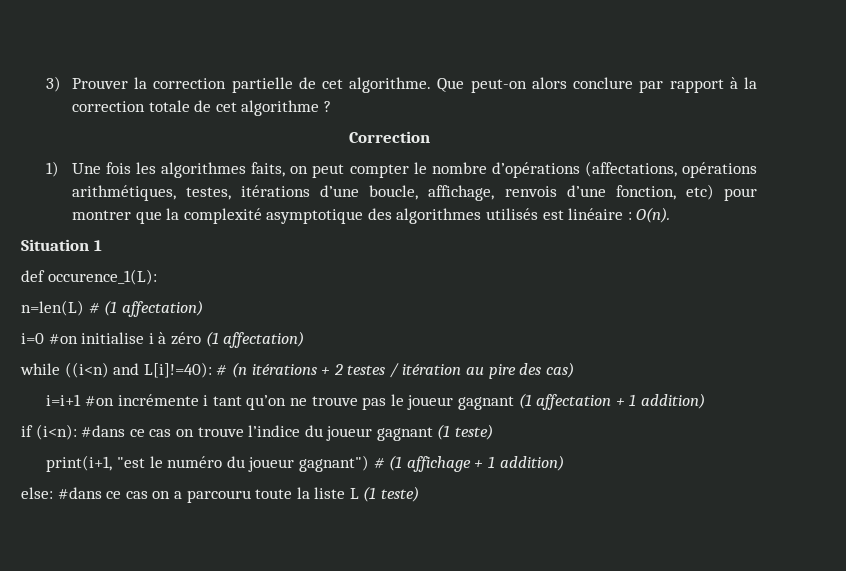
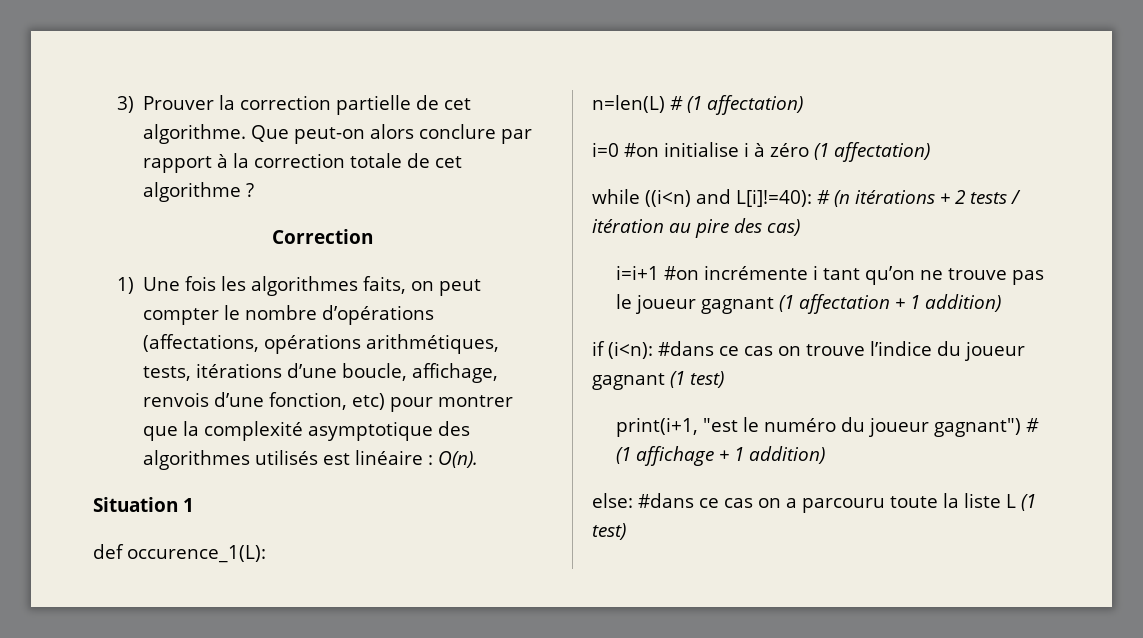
[186,187,232,200] testes, -> [143,366,192,381] tests,
[347,365,386,375] testes -> [970,192,1007,204] tests
[455,424,494,440] teste) -> [690,371,724,388] test)
[381,486,420,502] teste) -> [592,523,626,540] test)

